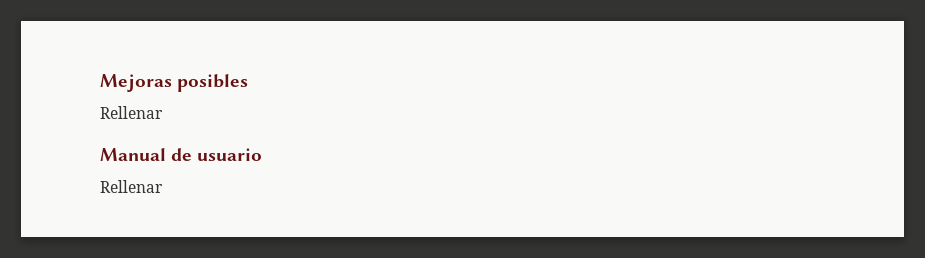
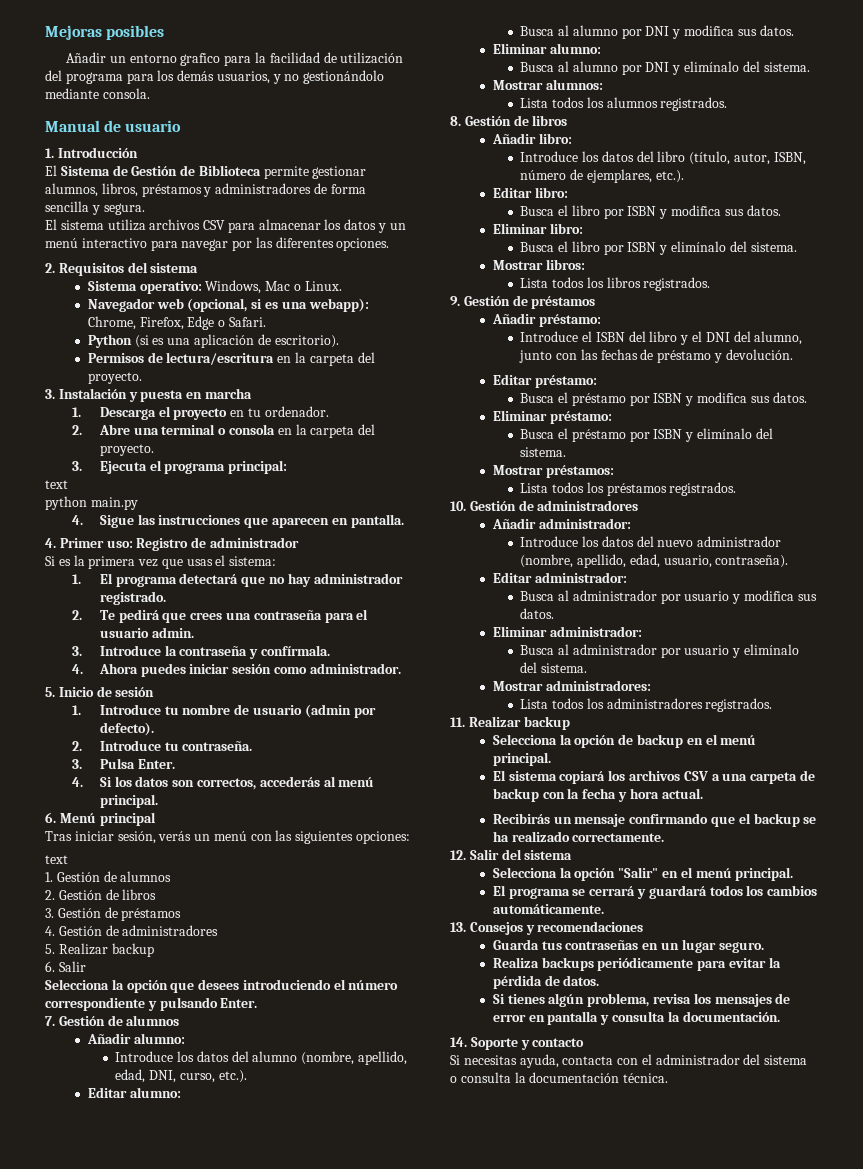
[100,106,163,119] [100,148,263,161] [100,180,163,193] Rellenar // Manual de usuario // Rellenar -> [66,52,404,66] [45,70,385,84] [45,88,150,99] [45,120,182,132] [45,147,138,158] [45,165,367,179] [45,183,366,197] [45,201,145,215] [45,219,406,233] [45,237,390,251] [45,262,199,276] [87,280,342,294] [87,298,369,312] [87,316,266,330] [87,334,339,348] [87,352,375,366] [87,372,142,384] [45,388,252,402] [72,406,329,420] [72,424,376,438] [99,444,154,456] [72,460,288,474] [45,480,68,489] [45,496,138,510] [72,514,404,528] [45,537,299,551] [45,555,277,569] [72,573,403,587] [99,591,166,605] [72,609,369,623] [99,627,194,638] [72,645,330,659] [72,663,401,677] [45,686,155,697] [72,704,376,718] [99,722,154,736] [72,740,253,751] [72,758,175,769] [72,776,375,790] [99,794,158,808] [45,812,156,826] [45,830,411,844] [45,855,68,864] [45,871,172,882] [45,889,157,900] [45,907,182,921] [45,925,219,936] [45,943,154,957] [45,961,86,972] [45,979,399,993] [45,997,258,1011] [45,1015,180,1026] [86,1033,185,1044] [115,1051,407,1065] [115,1069,247,1083] [87,1087,181,1098] [520,25,794,39] [492,43,601,54] [520,61,810,75] [492,79,603,90] [520,97,728,111] [450,115,568,126] [491,133,572,144] [520,151,806,165] [520,169,684,183] [492,187,568,198] [520,205,781,219] [492,223,583,234] [520,241,797,255] [492,259,585,270] [520,277,711,291] [450,295,596,309] [491,313,601,327] [520,331,803,345] [519,349,793,363] [492,374,597,388] [520,392,807,406] [492,410,612,424] [520,428,773,442] [520,447,567,457] [492,465,614,478] [520,482,737,496] [450,500,639,511] [491,518,631,529] [520,536,782,547] [520,554,789,568] [492,572,627,583] [520,590,817,604] [520,608,555,619] [492,626,642,637] [520,644,799,658] [520,662,588,673] [492,680,651,691] [520,698,773,712] [450,716,570,730] [492,734,757,748] [492,752,551,766] [492,770,815,784] [492,788,703,802] [492,813,817,827] [492,831,665,842] [450,849,573,860] [492,867,794,881] [492,885,818,899] [492,904,604,914] [450,921,644,935] [492,939,764,953] [492,957,781,971] [492,975,600,989] [492,993,791,1007] [492,1011,780,1025] [450,1037,585,1050] [450,1054,808,1068] [450,1072,669,1083] Añadir un entorno grafico para la facilidad de utilización del programa para los demás usuarios, y no gestionándolo mediante consola. // Manual de usuario // 1. Introducción // El Sistema de Gestión de Biblioteca permite gestionar alumnos, libros, préstamos y administradores de forma sencilla y segura. // El sistema utiliza archivos CSV para almacenar los datos y un menú interactivo para navegar por las diferentes opciones. // 2. Requisitos del sistema // Sistema operativo: Windows, Mac o Linux. // Navegador web (opcional, si es una webapp): Chrome, Firefox, Edge o Safari. // Python (si es una aplicación de escritorio). // Permisos de lectura/escritura en la carpeta del proyecto. // 3. Instalación y puesta en marcha // 1. Descarga el proyecto en tu ordenador. // 2. Abre una terminal o consola en la carpeta del proyecto. // 3. Ejecuta el programa principal: // text // python main.py // 4. Sigue las instrucciones que aparecen en pantalla. // 4. Primer uso: Registro de administrador // Si es la primera vez que usas el sistema: // 1. El programa detectará que no hay administrador registrado. // 2. Te pedirá que crees una contraseña para el usuario admin. // 3. Introduce la contraseña y confírmala. // 4. Ahora puedes iniciar sesión como administrador. // 5. Inicio de sesión // 1. Introduce tu nombre de usuario (admin por defecto). // 2. Introduce tu contraseña. // 3. Pulsa Enter. // 4. Si los datos son correctos, accederás al menú principal. // 6. Menú principal // Tras iniciar sesión, verás un menú con las siguientes opciones: // text // 1. Gestión de alumnos // 2. Gestión de libros // 3. Gestión de préstamos // 4. Gestión de administradores // 5. Realizar backup // 6. Salir // Selecciona la opción que desees introduciendo el número correspondiente y pulsando Enter. // 7. Gestión de alumnos // Añadir alumno: // Introduce los datos del alumno (nombre, apellido, edad, DNI, curso, etc.). // Editar alumno: // Busca al alumno por DNI y modifica sus datos. // Eliminar alumno: // Busca al alumno por DNI y elimínalo del sistema. // Mostrar alumnos: // Lista todos los alumnos registrados. // 8. Gestión de libros // Añadir libro: // Introduce los datos del libro (título, autor, ISBN, número de ejemplares, etc.). // Editar libro: // Busca el libro por ISBN y modifica sus datos. // Eliminar libro: // Busca el libro por ISBN y elimínalo del sistema. // Mostrar libros: // Lista todos los libros registrados. // 9. Gestión de préstamos // Añadir préstamo: // Introduce el ISBN del libro y el DNI del alumno, junto con las fechas de préstamo y devolución. // Editar préstamo: // Busca el préstamo por ISBN y modifica sus datos. // Eliminar préstamo: // Busca el préstamo por ISBN y elimínalo del sistema. // Mostrar préstamos: // Lista todos los préstamos registrados. // 10. Gestión de administradores // Añadir administrador: // Introduce los datos del nuevo administrador (nombre, apellido, edad, usuario, contraseña). // Editar administrador: // Busca al administrador por usuario y modifica sus datos. // Eliminar administrador: // Busca al administrador por usuario y elimínalo del sistema. // Mostrar administradores: // Lista todos los administradores registrados. // 11. Realizar backup // Selecciona la opción de backup en el menú principal. // El sistema copiará los archivos CSV a una carpeta de backup con la fecha y hora actual. // Recibirás un mensaje confirmando que el backup se ha realizado correctamente. // 12. Salir del sistema // Selecciona la opción "Salir" en el menú principal. // El programa se cerrará y guardará todos los cambios automáticamente. // 13. Consejos y recomendaciones // Guarda tus contraseñas en un lugar seguro. // Realiza backups periódicamente para evitar la pérdida de datos. // Si tienes algún problema, revisa los mensajes de error en pantalla y consulta la documentación. // 14. Soporte y contacto // Si necesitas ayuda, contacta con el administrador del sistema o consulta la documentación técnica.

